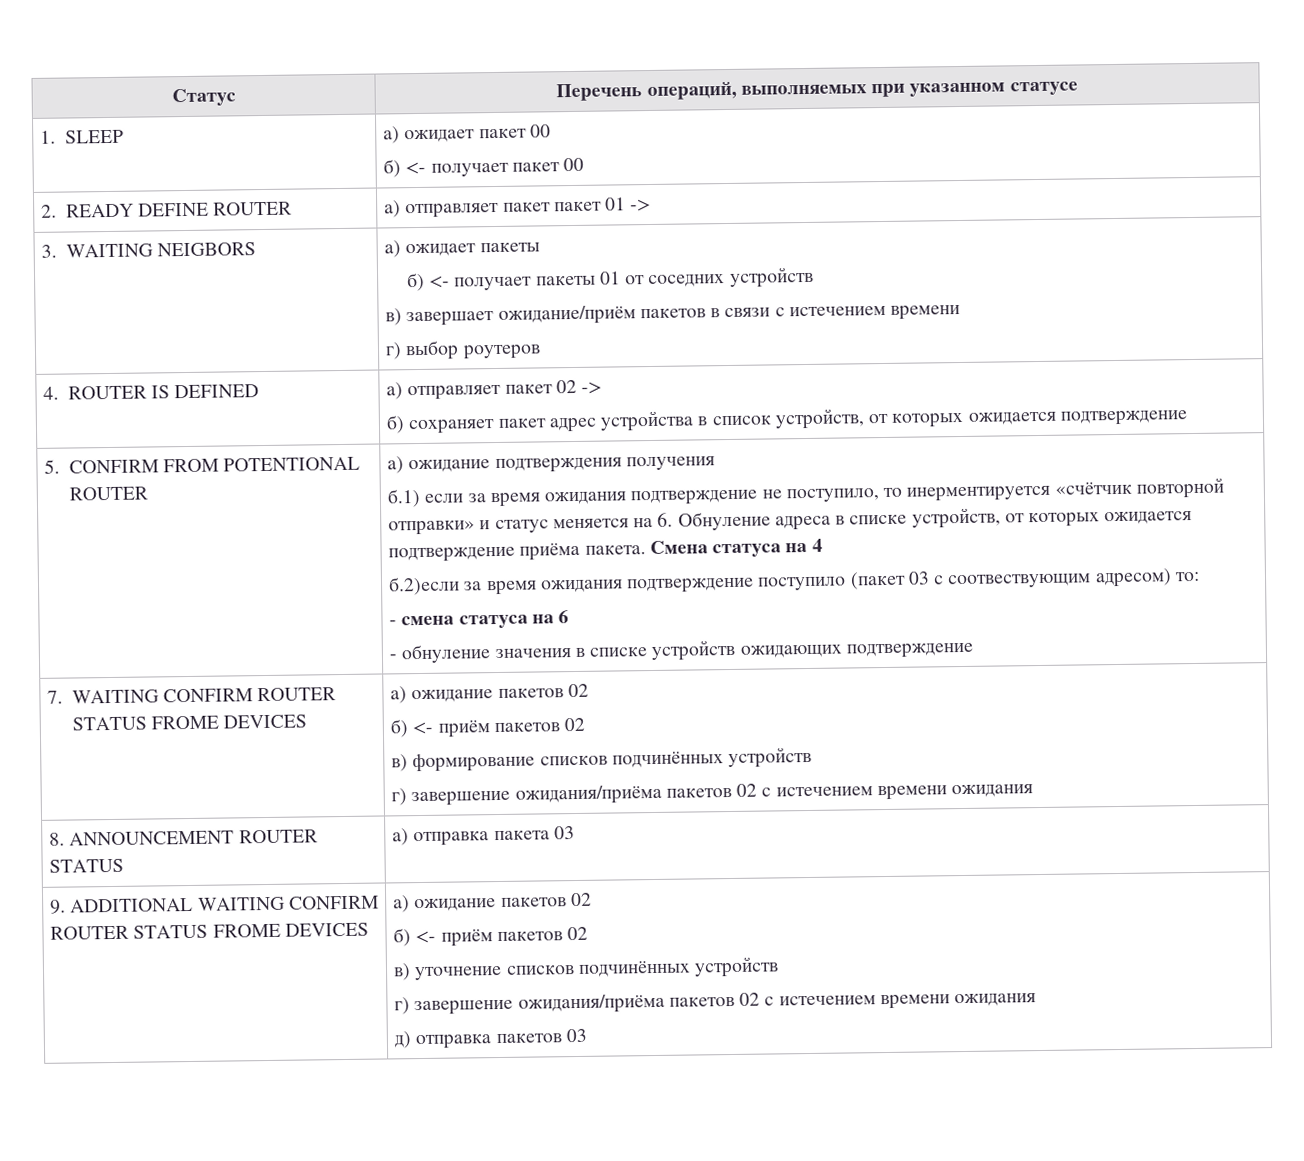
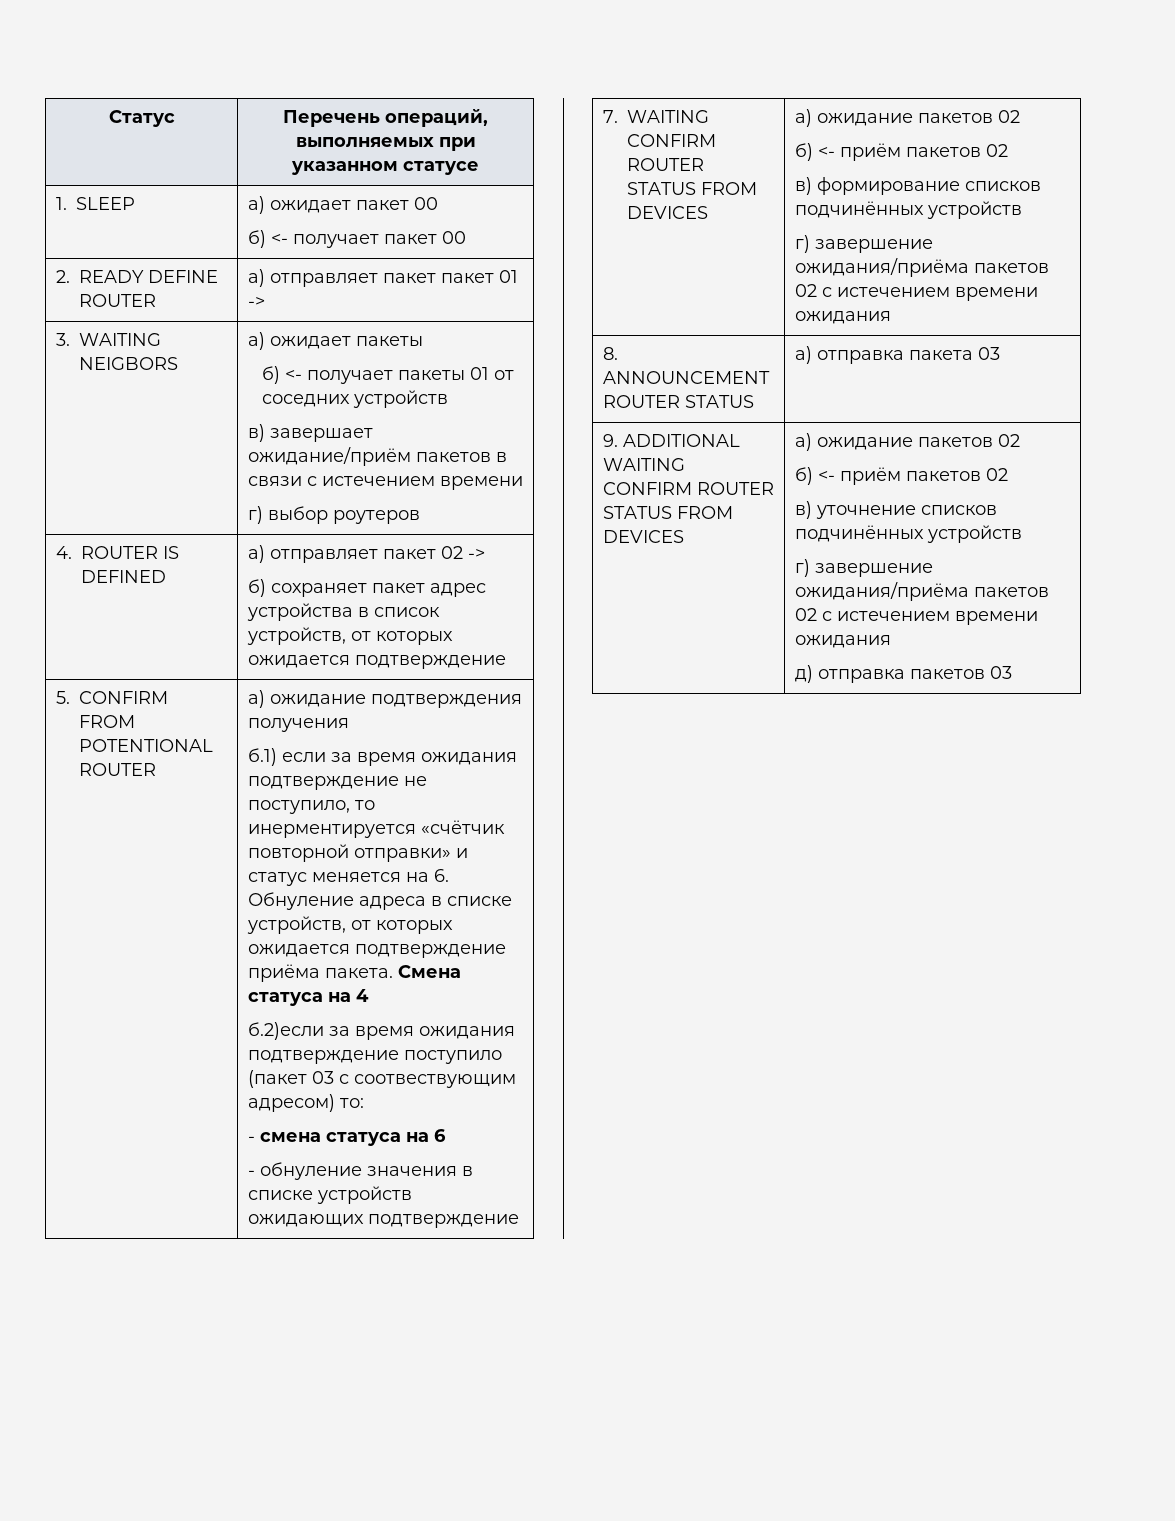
[151,715,220,730] FROME -> [700,182,757,195] FROM
[212,923,281,938] FROME -> [676,506,733,519] FROM

